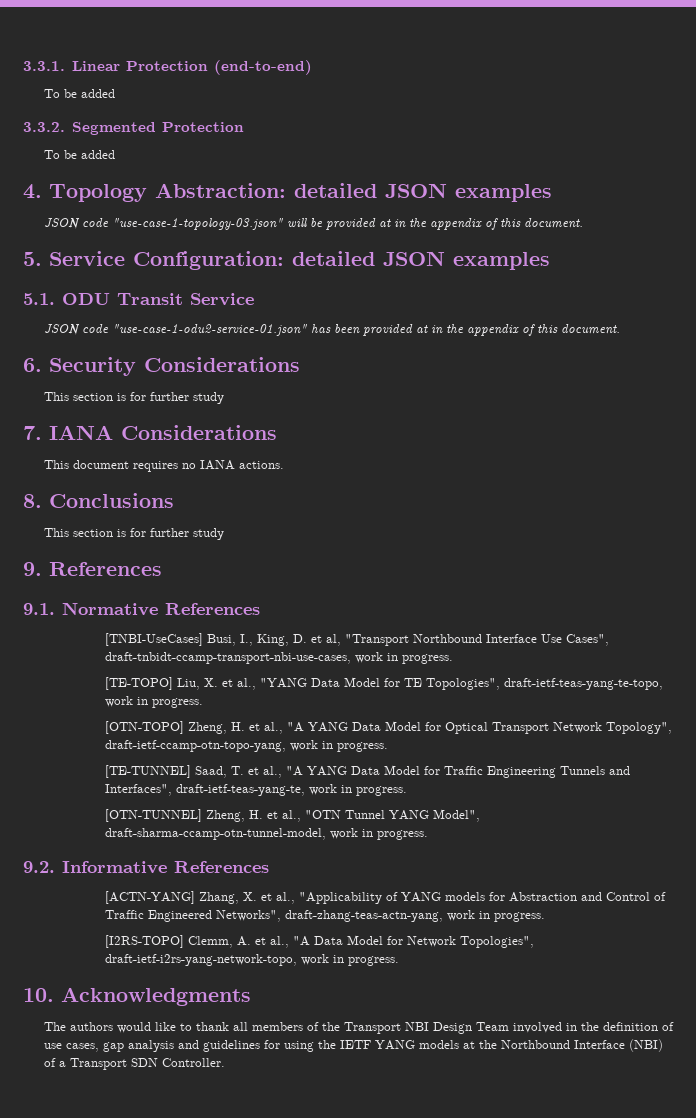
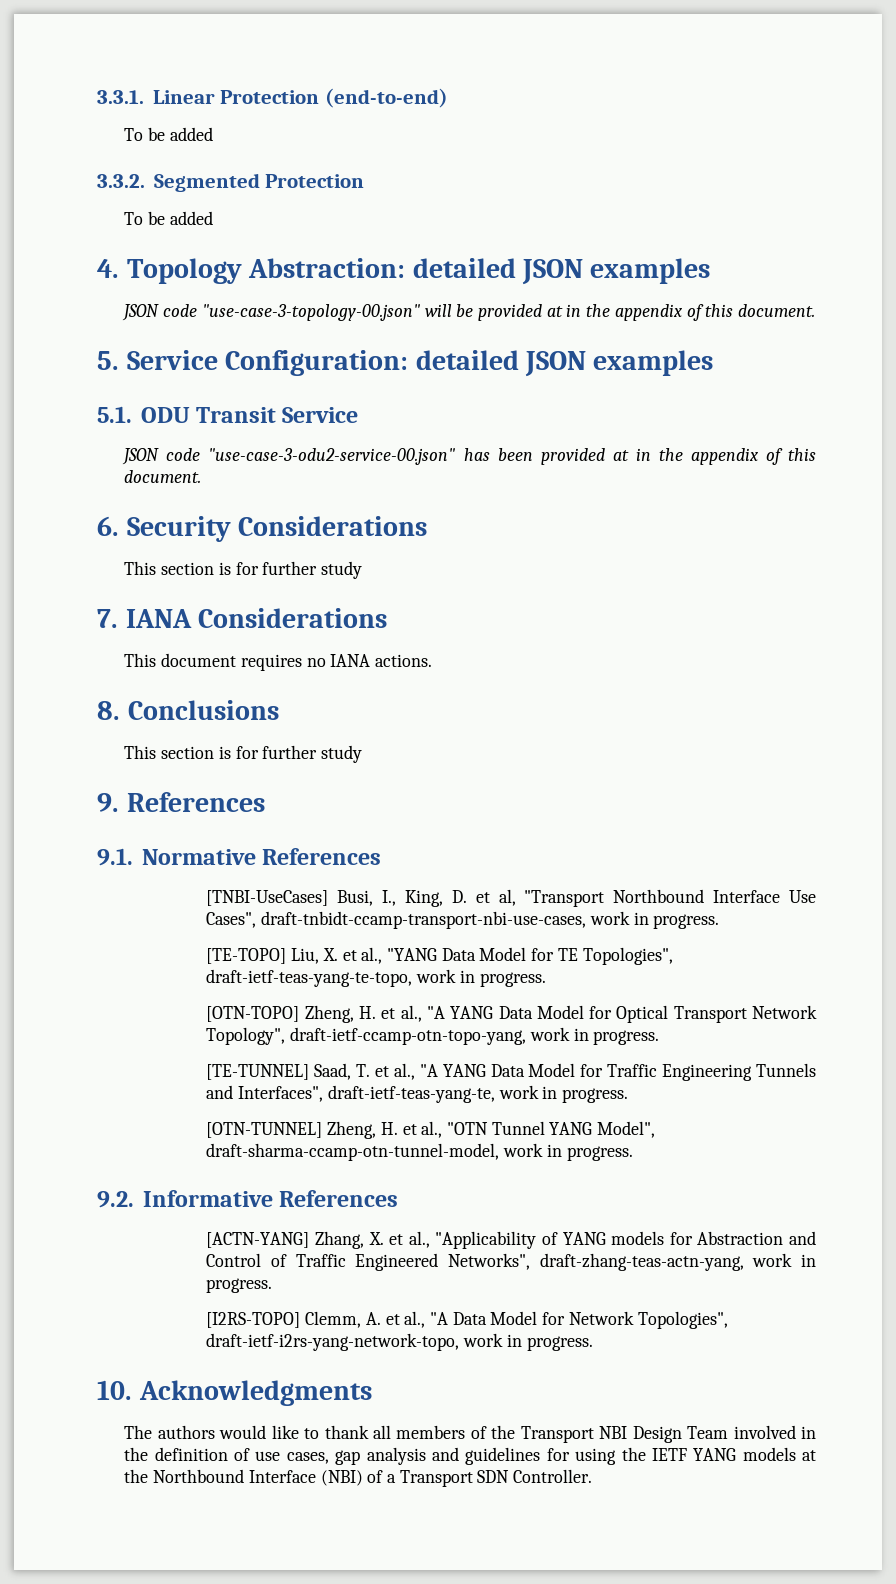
[111,218,283,230] "use-case-1-topology-03.json" -> [201,304,420,321] "use-case-3-topology-00.json"
[111,324,307,336] "use-case-1-odu2-service-01.json" -> [208,448,456,465] "use-case-3-odu2-service-00.json"

